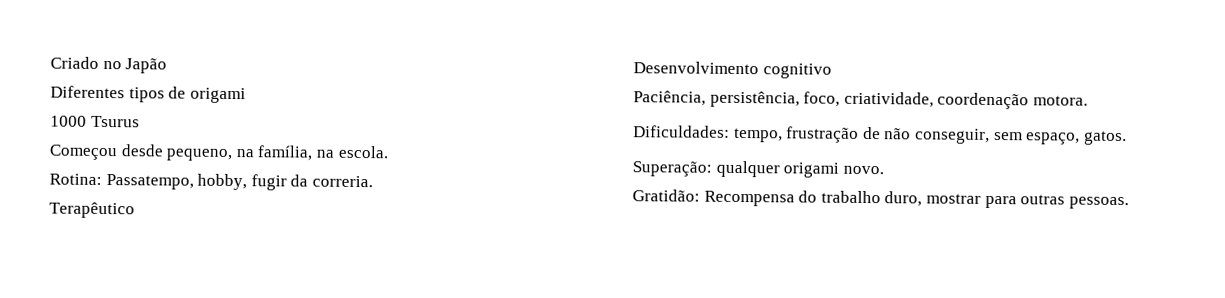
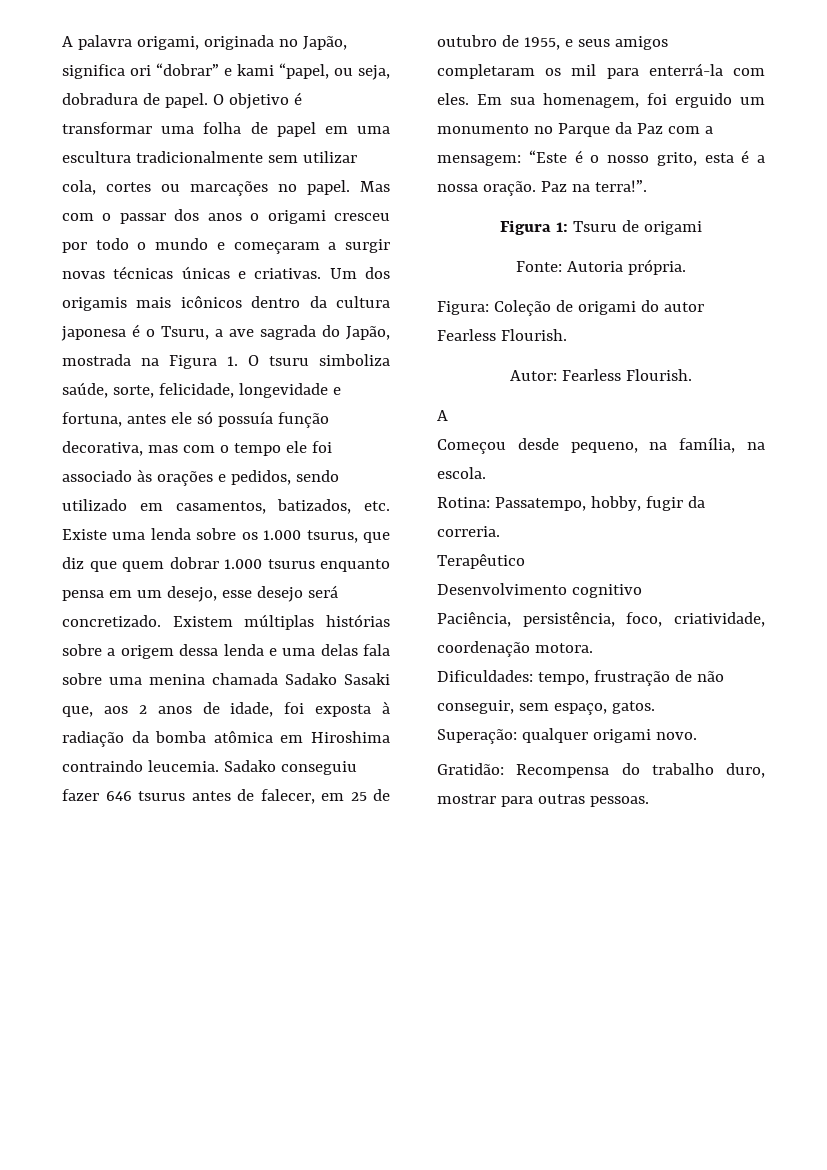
[50,56,168,74] [50,85,246,104] [50,115,140,128] Criado no Japão // Diferentes tipos de origami // 1000 Tsurus -> [62,35,347,50] [62,63,390,80] [62,92,302,109] [62,122,391,137] [62,151,357,163] [62,180,390,196] [62,209,391,224] [62,238,391,254] [62,266,390,279] [62,296,390,311] [61,324,390,341] [62,354,390,369] [62,382,341,398] [62,411,329,428] [62,441,332,456] [62,469,339,486] [62,499,390,514] [62,528,391,543] [62,557,390,572] [62,585,338,602] [62,614,390,630] [62,644,390,659] [62,673,390,685] [62,701,390,717] [62,731,390,747] [62,760,357,775] [62,789,390,804] [437,35,668,50] [437,63,765,79] [437,93,765,108] [437,122,713,137] [437,150,765,166] [437,180,647,196] [500,220,702,235] [516,259,686,275] [437,300,704,316] [437,329,567,341] [510,369,692,381] [437,410,448,421] A palavra origami, originada no Japão, significa ori “dobrar” e kami “papel, ou seja, dobradura de papel. O objetivo é transformar uma folha de papel em uma escultura tradicionalmente sem utilizar cola, cortes ou marcações no papel. Mas com o passar dos anos o origami cresceu por todo o mundo e começaram a surgir novas técnicas únicas e criativas. Um dos origamis mais icônicos dentro da cultura japonesa é o Tsuru, a ave sagrada do Japão, mostrada na Figura 1. O tsuru simboliza saúde, sorte, felicidade, longevidade e fortuna, antes ele só possuía função decorativa, mas com o tempo ele foi associado às orações e pedidos, sendo utilizado em casamentos, batizados, etc. Existe uma lenda sobre os 1.000 tsurus, que diz que quem dobrar 1.000 tsurus enquanto pensa em um desejo, esse desejo será concretizado. Existem múltiplas histórias sobre a origem dessa lenda e uma delas fala sobre uma menina chamada Sadako Sasaki que, aos 2 anos de idade, foi exposta à radiação da bomba atômica em Hiroshima contraindo leucemia. Sadako conseguiu fazer 646 tsurus antes de falecer, em 25 de outubro de 1955, e seus amigos completaram os mil para enterrá-la com eles. Em sua homenagem, foi erguido um monumento no Parque da Paz com a mensagem: “Este é o nosso grito, esta é a nossa oração. Paz na terra!”. // Figura 1: Tsuru de origami // Fonte: Autoria própria. // Figura: Coleção de origami do autor Fearless Flourish. // Autor: Fearless Flourish. // A

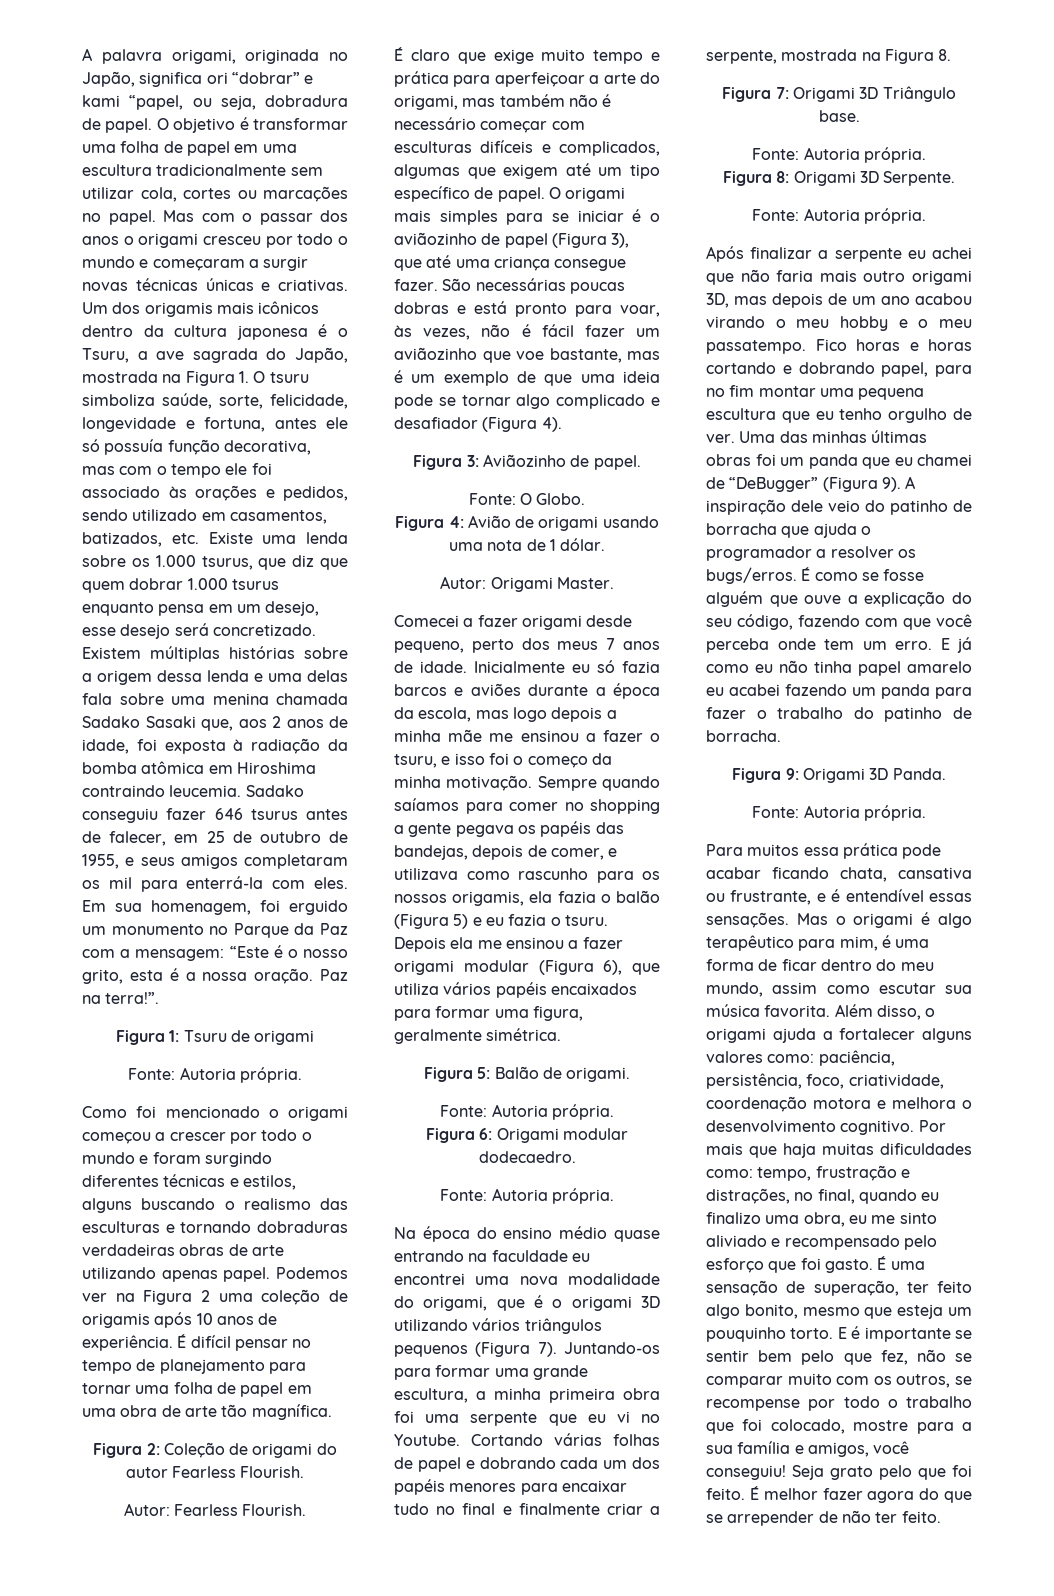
[437,301,489,315] Figura: -> [82,1106,348,1121] [82,1129,312,1144] [82,1152,272,1167] [82,1174,296,1190] [82,1198,348,1213] [82,1221,348,1233] [82,1244,284,1256] [82,1267,349,1282] [82,1289,348,1305] [82,1312,278,1328] [82,1334,312,1351] [82,1359,306,1374] [82,1382,312,1397] [82,1404,332,1420] [93,1443,160,1458] Como foi mencionado o origami começou a crescer por todo o mundo e foram surgindo diferentes técnicas e estilos, alguns buscando o realismo das esculturas e tornando dobraduras verdadeiras obras de arte utilizando apenas papel. Podemos ver na Figura 2 uma coleção de origamis após 10 anos de experiência. É difícil pensar no tempo de planejamento para tornar uma folha de papel em uma obra de arte tão magnífica. // Figura 2:
[437,410,448,421] [437,437,765,454] [437,467,486,479] [437,496,705,511] [437,526,500,537] [437,554,525,569] [437,583,642,598] [437,612,765,627] [437,641,593,657] [437,670,724,686] [437,700,655,715] [437,728,697,744] [437,763,765,778] [437,794,649,807] A // Começou desde pequeno, na família, na escola. // Rotina: Passatempo, hobby, fugir da correria. // Terapêutico // Desenvolvimento cognitivo // Paciência, persistência, foco, criatividade, coordenação motora. // Dificuldades: tempo, frustração de não conseguir, sem espaço, gatos. // Superação: qualquer origami novo. // Gratidão: Recompensa do trabalho duro, mostrar para outras pessoas. -> [394,47,660,64] [394,71,660,87] [394,94,612,110] [394,117,585,133] [394,140,660,156] [394,163,660,179] [394,186,626,202] [394,209,660,225] [394,232,630,248] [394,255,627,271] [394,278,625,294] [394,301,660,317] [394,324,660,340] [394,347,660,363] [394,370,660,386] [394,394,660,409] [394,417,562,432] [413,454,641,470] [468,493,586,505] [395,515,659,531] [448,538,606,551] [440,576,614,592] [394,615,633,630] [394,638,660,653] [394,660,660,673] [394,683,660,699] [394,707,617,722] [394,729,660,742] [394,753,612,768] [394,775,660,791] [394,798,660,814] [394,821,624,837] [394,845,618,860] [394,868,660,883] [394,890,660,906] [394,914,608,929] [394,937,623,952] [394,960,660,975] [394,982,637,998] [394,1006,583,1021] [394,1028,562,1044] [423,1066,631,1082] [440,1104,614,1120] [426,1128,628,1143] [478,1151,576,1163] [440,1188,614,1204] [394,1226,660,1242] [394,1250,590,1262] [394,1273,660,1285] [394,1295,660,1311] [394,1318,602,1334] [394,1342,660,1357] [394,1365,588,1380] [394,1388,660,1403] [394,1411,660,1426] [394,1433,660,1446] [394,1457,660,1472] [394,1479,627,1495] [394,1503,660,1515] [706,49,952,64] [722,86,956,102] [818,110,860,122] [752,147,926,163] [722,171,956,186] [752,208,926,224] [706,246,972,262] [706,269,972,285] [706,293,972,308] [706,316,972,331] [706,339,972,354] [706,362,972,377] [706,385,925,400] [706,408,972,423] [706,430,928,443] [706,454,972,469] [706,476,916,492] [706,499,972,515] [706,523,871,538] [706,546,916,561] [706,567,925,584] [706,591,972,607] [706,614,972,630] [706,637,972,653] [706,660,972,676] [706,684,972,699] [706,707,972,722] [706,730,781,742] [732,768,946,783] [752,805,926,821] [706,843,942,859] [706,867,972,882] [706,889,972,905] [706,912,972,928] [706,935,930,951] [706,959,934,971] [706,982,972,997] [706,1004,936,1020] [706,1028,972,1043] [706,1050,895,1066] [706,1073,944,1089] [706,1096,972,1112] [706,1120,946,1135] [706,1143,972,1158] [706,1165,910,1181] [706,1188,940,1204] [706,1212,937,1227] [706,1235,937,1250] [706,1256,925,1273] [706,1280,972,1296] [706,1304,972,1319] [706,1326,972,1342] [706,1349,972,1365] [706,1373,972,1388] [706,1396,972,1411] [706,1419,972,1434] [706,1441,910,1457] [706,1465,972,1480] [706,1486,972,1503] [706,1510,941,1526] É claro que exige muito tempo e prática para aperfeiçoar a arte do origami, mas também não é necessário começar com esculturas difíceis e complicados, algumas que exigem até um tipo específico de papel. O origami mais simples para se iniciar é o aviãozinho de papel (Figura 3), que até uma criança consegue fazer. São necessárias poucas dobras e está pronto para voar, às vezes, não é fácil fazer um aviãozinho que voe bastante, mas é um exemplo de que uma ideia pode se tornar algo complicado e desafiador (Figura 4). // Figura 3: Aviãozinho de papel. // Fonte: O Globo. // Figura 4: Avião de origami usando uma nota de 1 dólar. // Autor: Origami Master. // Comecei a fazer origami desde pequeno, perto dos meus 7 anos de idade. Inicialmente eu só fazia barcos e aviões durante a época da escola, mas logo depois a minha mãe me ensinou a fazer o tsuru, e isso foi o começo da minha motivação. Sempre quando saíamos para comer no shopping a gente pegava os papéis das bandejas, depois de comer, e utilizava como rascunho para os nossos origamis, ela fazia o balão (Figura 5) e eu fazia o tsuru. Depois ela me ensinou a fazer origami modular (Figura 6), que utiliza vários papéis encaixados para formar uma figura, geralmente simétrica. // Figura 5: Balão de origami. // Fonte: Autoria própria. // Figura 6: Origami modular dodecaedro. // Fonte: Autoria própria. // Na época do ensino médio quase entrando na faculdade eu encontrei uma nova modalidade do origami, que é o origami 3D utilizando vários triângulos pequenos (Figura 7). Juntando-os para formar uma grande escultura, a minha primeira obra foi uma serpente que eu vi no Youtube. Cortando várias folhas de papel e dobrando cada um dos papéis menores para encaixar tudo no final e finalmente criar a serpente, mostrada na Figura 8. // Figura 7: Origami 3D Triângulo base. // Fonte: Autoria própria. // Figura 8: Origami 3D Serpente. // Fonte: Autoria própria. // Após finalizar a serpente eu achei que não faria mais outro origami 3D, mas depois de um ano acabou virando o meu hobby e o meu passatempo. Fico horas e horas cortando e dobrando papel, para no fim montar uma pequena escultura que eu tenho orgulho de ver. Uma das minhas últimas obras foi um panda que eu chamei de “DeBugger” (Figura 9). A inspiração dele veio do patinho de borracha que ajuda o programador a resolver os bugs/erros. É como se fosse alguém que ouve a explicação do seu código, fazendo com que você perceba onde tem um erro. E já como eu não tinha papel amarelo eu acabei fazendo um panda para fazer o trabalho do patinho de borracha. // Figura 9: Origami 3D Panda. // Fonte: Autoria própria. // Para muitos essa prática pode acabar ficando chata, cansativa ou frustrante, e é entendível essas sensações. Mas o origami é algo terapêutico para mim, é uma forma de ficar dentro do meu mundo, assim como escutar sua música favorita. Além disso, o origami ajuda a fortalecer alguns valores como: paciência, persistência, foco, criatividade, coordenação motora e melhora o desenvolvimento cognitivo. Por mais que haja muitas dificuldades como: tempo, frustração e distrações, no final, quando eu finalizo uma obra, eu me sinto aliviado e recompensado pelo esforço que foi gasto. É uma sensação de superação, ter feito algo bonito, mesmo que esteja um pouquinho torto. E é importante se sentir bem pelo que fez, não se comparar muito com os outros, se recompense por todo o trabalho que foi colocado, mostre para a sua família e amigos, você conseguiu! Seja grato pelo que foi feito. É melhor fazer agora do que se arrepender de não ter feito.

